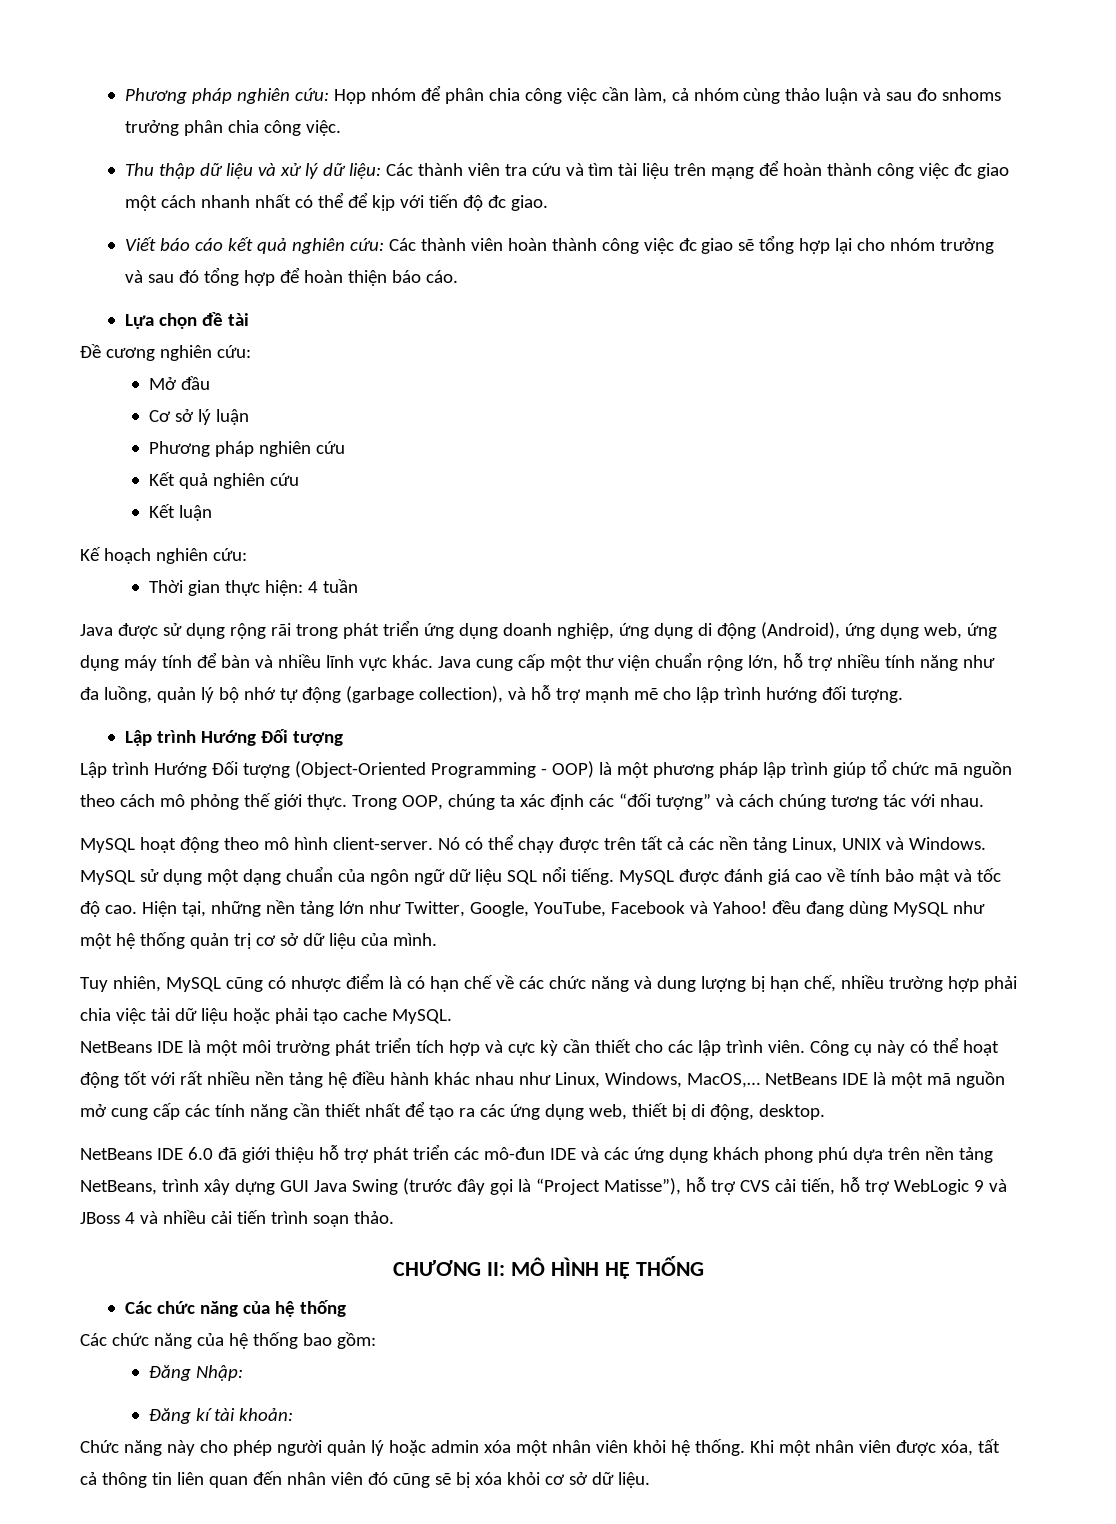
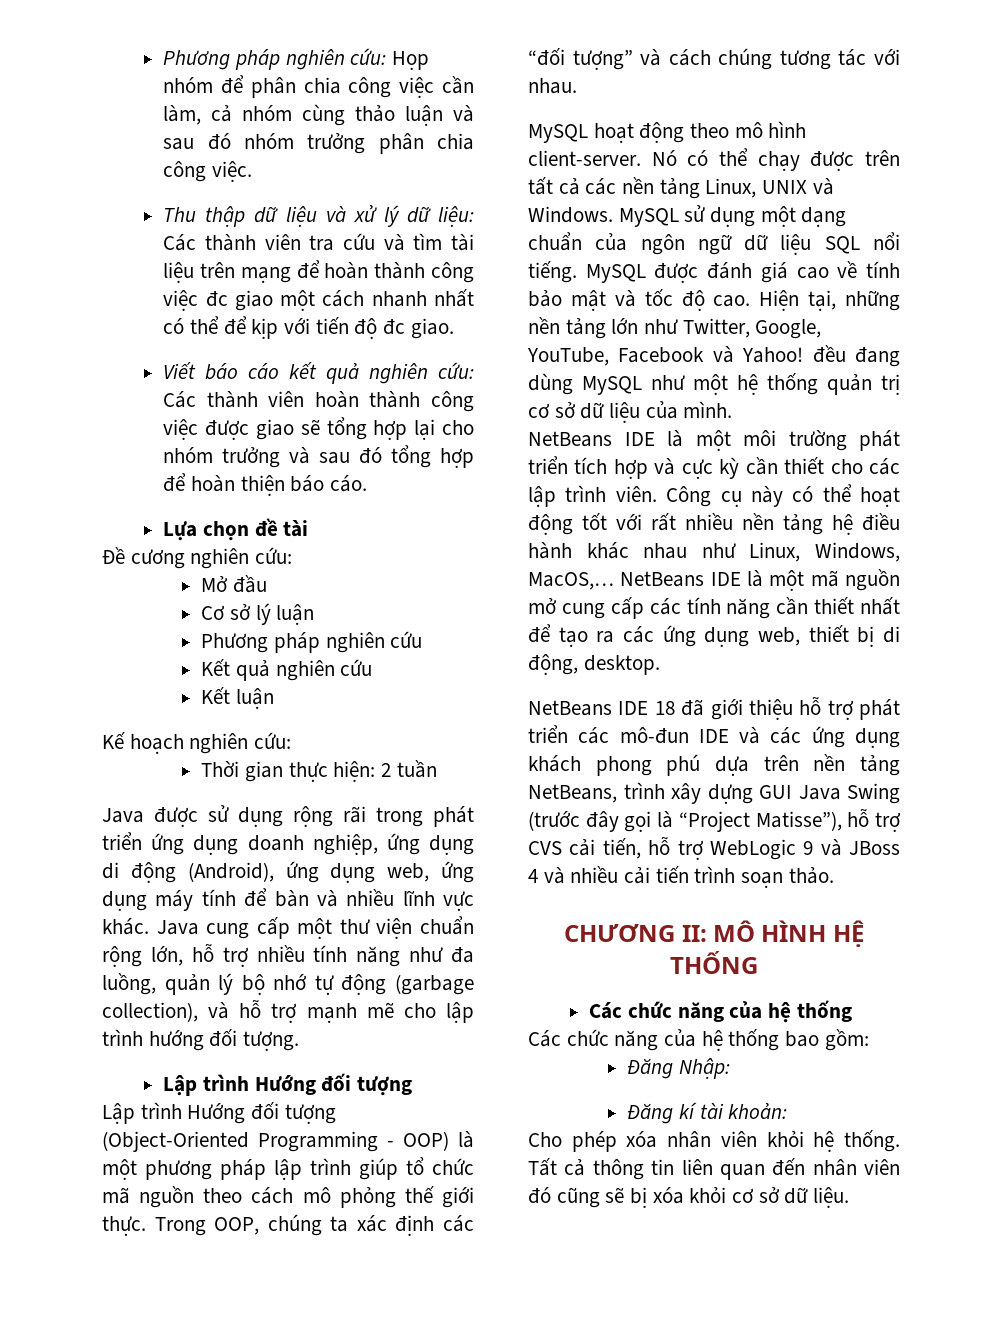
[917,88,1002,101] đo snhoms -> [207,133,294,149] đó nhóm
[678,238,697,251] đc -> [205,420,250,440] được
[307,581,318,593] 4 -> [380,763,391,777] 2
[260,729,288,743] Đối -> [321,1073,352,1091] đối
[211,761,238,775] Đối -> [251,1102,280,1119] đối
[80,973,1017,992] [80,1008,452,1024] // Tuy nhiên, MySQL cũng có nhược điểm là có hạn chế về các chức năng và dung lượng bị hạn chế, nhiều trường hợp phải chia việc tải dữ liệu hoặc phải tạo cache MySQL. -> (733, 409) none
[187,1147,213,1160] 6.0 -> [654,701,675,715] 18
[80,1440,548,1456] Chức năng này cho phép người quản lý hoặc admin xóa một -> [528,1131,658,1152] Cho phép xóa
[749,1439,1000,1456] Khi một nhân viên được xóa, tất -> [528,1158,557,1176] Tất

